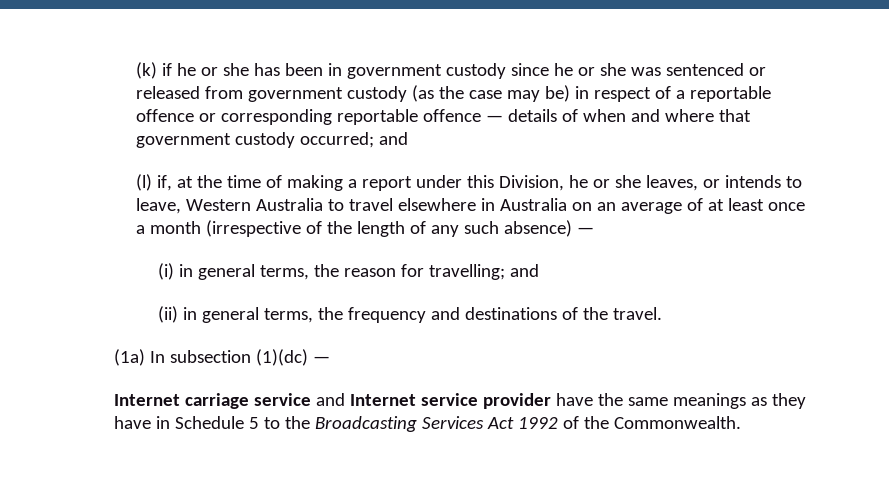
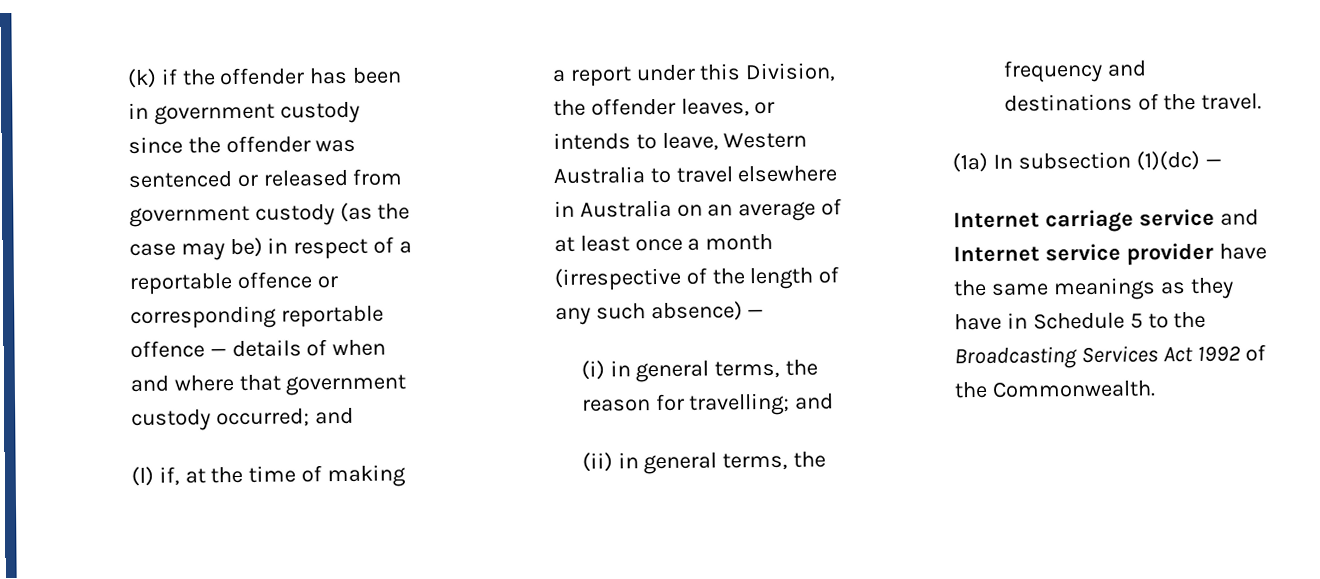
[177,63,250,76] he or she -> [181,67,306,86] the offender
[554,63,627,76] he or she -> [187,135,311,154] the offender
[569,175,642,188] he or she -> [552,97,676,117] the offender

